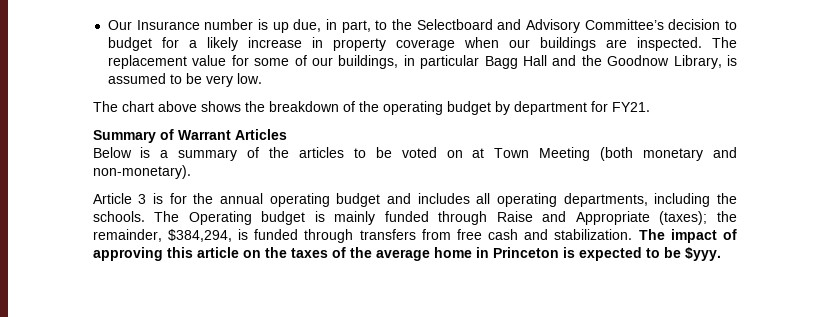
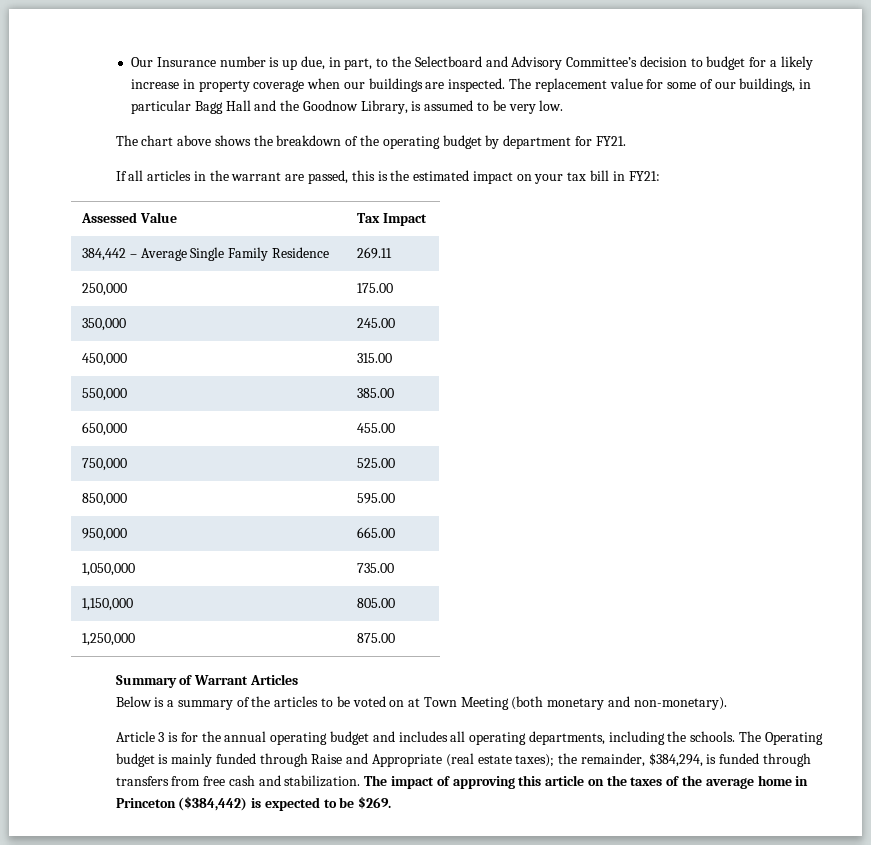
(650, 107) none -> [115,170,660,184] [81,212,177,223] [357,213,427,226] [82,247,329,261] [357,247,393,259] [82,283,128,296] [357,283,394,293] [82,318,127,331] [357,318,396,328] [82,353,128,366] [357,353,393,363] [82,388,128,401] [357,388,395,398] [82,422,128,436] [357,423,396,433] [82,458,128,471] [357,458,396,468] [82,493,128,506] [357,493,396,504] [82,528,128,541] [357,527,396,538] [82,563,136,576] [357,563,395,573] [82,598,134,611] [357,598,396,608] [82,633,136,646] [357,633,396,643] // If all articles in the warrant are passed, this is the estimated impact on your tax bill in FY21: // Assessed Value | Tax Impact // 384,442 – Average Single Family Residence | 269.11 // 250,000 | 175.00 // 350,000 | 245.00 // 450,000 | 315.00 // 550,000 | 385.00 // 650,000 | 455.00 // 750,000 | 525.00 // 850,000 | 595.00 // 950,000 | 665.00 // 1,050,000 | 735.00 // 1,150,000 | 805.00 // 1,250,000 | 875.00
[659,211,708,225] (taxes); -> [445,753,555,767] (real estate taxes);
(559, 252) none -> [178,796,248,811] ($384,442)
[684,247,721,261] $yyy. -> [358,796,392,809] $269.

